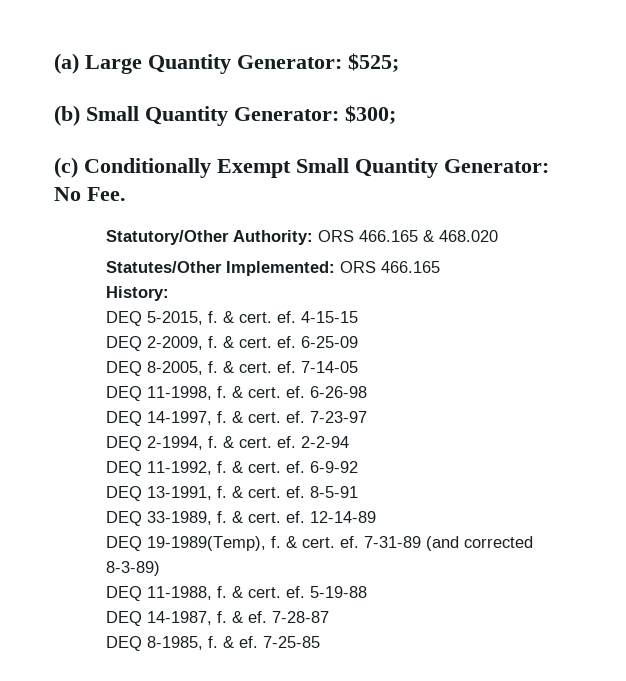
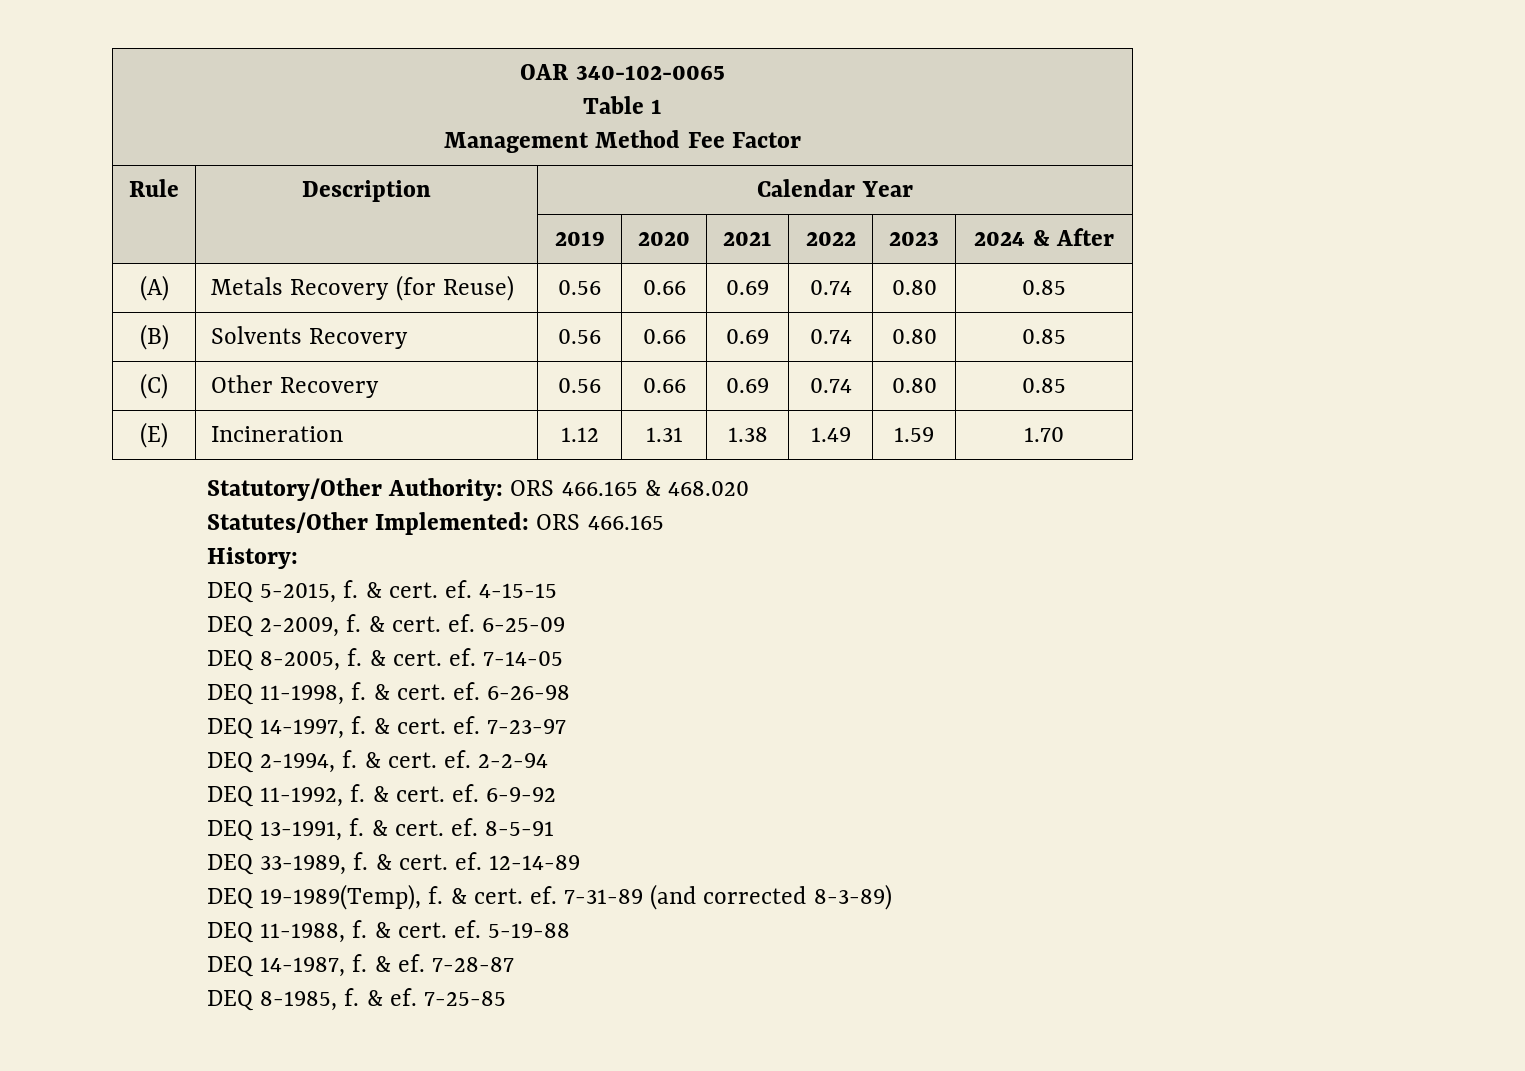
[54,53,399,74] [54,105,396,126] [54,157,549,178] [54,187,126,201] (a) Large Quantity Generator: $525; // (b) Small Quantity Generator: $300; // (c) Conditionally Exempt Small Quantity Generator: No Fee. -> [520,64,725,80] [582,96,663,114] [444,130,801,153] [129,179,179,197] [302,180,431,202] [757,179,913,197] [554,231,605,246] [638,231,690,246] [723,231,772,246] [805,231,856,246] [889,231,939,246] [974,228,1114,246] [139,275,169,301] [211,275,514,301] [558,280,601,295] [642,280,686,295] [726,280,769,295] [809,280,852,295] [891,280,937,295] [1022,280,1066,295] [139,324,169,350] [211,326,409,349] [558,329,601,344] [642,329,686,344] [726,329,769,344] [809,329,852,344] [891,329,937,344] [1022,329,1066,344] [140,373,168,399] [211,375,380,398] [558,378,601,393] [642,378,686,393] [726,378,769,393] [809,378,852,393] [891,378,937,393] [1022,378,1066,393] [140,422,168,448] [211,426,344,442] [560,427,599,442] [645,427,683,442] [727,427,768,442] [810,427,851,442] [894,427,934,442] [1024,427,1064,442] OAR 340-102-0065 // Table 1 // Management Method Fee Factor // Rule | Description | Calendar Year // | | 2019 | 2020 | 2021 | 2022 | 2023 | 2024 & After // (A) | Metals Recovery (for Reuse) | 0.56 | 0.66 | 0.69 | 0.74 | 0.80 | 0.85 // (B) | Solvents Recovery | 0.56 | 0.66 | 0.69 | 0.74 | 0.80 | 0.85 // (C) | Other Recovery | 0.56 | 0.66 | 0.69 | 0.74 | 0.80 | 0.85 // (E) | Incineration | 1.12 | 1.31 | 1.38 | 1.49 | 1.59 | 1.70

